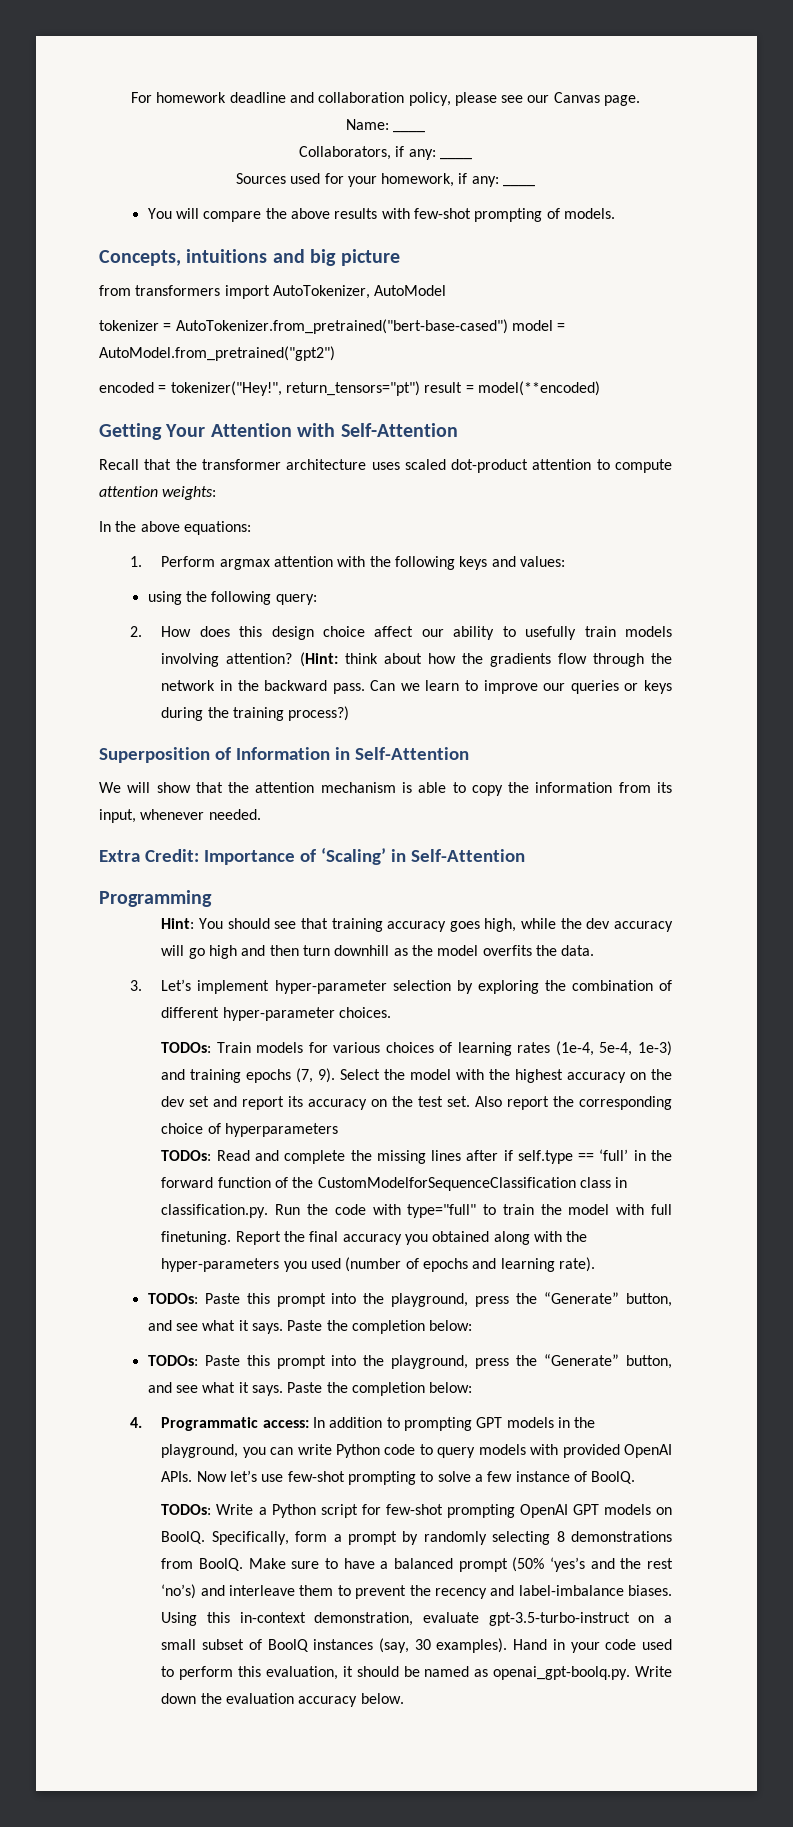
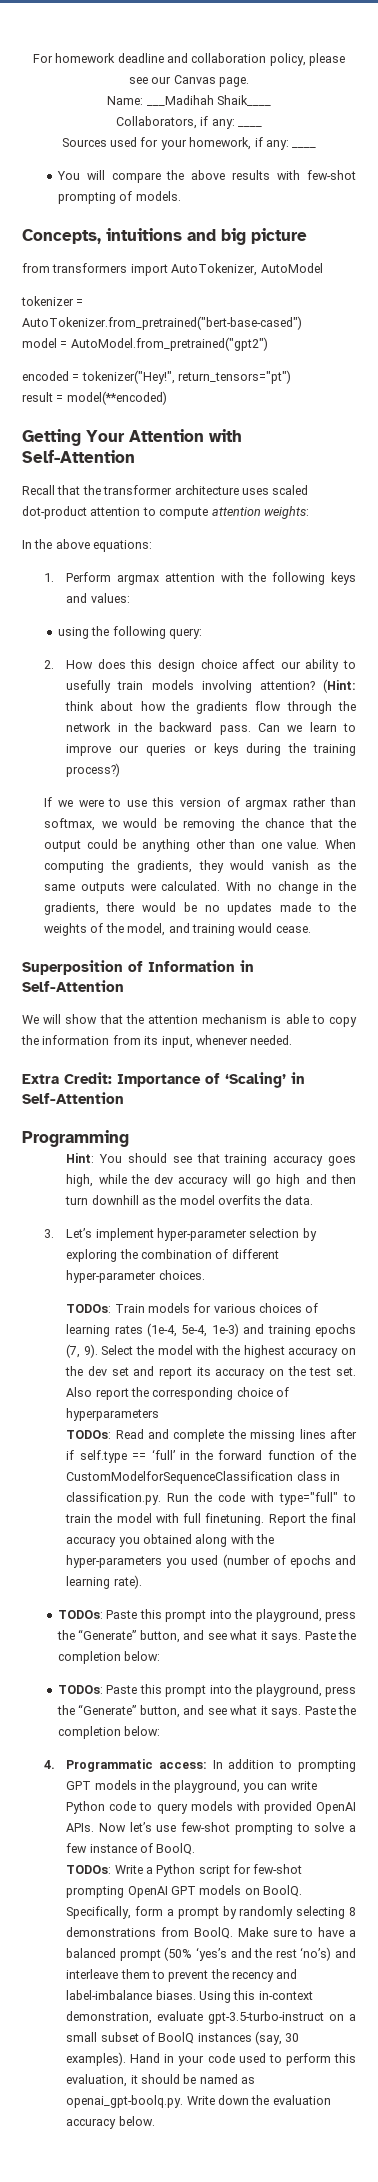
[393,130,426,133] ____ -> [146,95,271,106] ___Madihah Shaik____
(508, 326) none -> (302, 323) //
(420, 388) none -> (292, 377) //
(350, 713) none -> [44,797,357,810] [44,818,356,831] [44,839,356,852] [44,860,356,873] [44,881,356,894] [44,902,356,915] [44,923,311,936] // If we were to use this version of argmax rather than softmax, we would be removing the chance that the output could be anything other than one value. When computing the gradients, they would vanish as the same outputs were calculated. With no change in the gradients, there would be no updates made to the weights of the model, and training would cease.

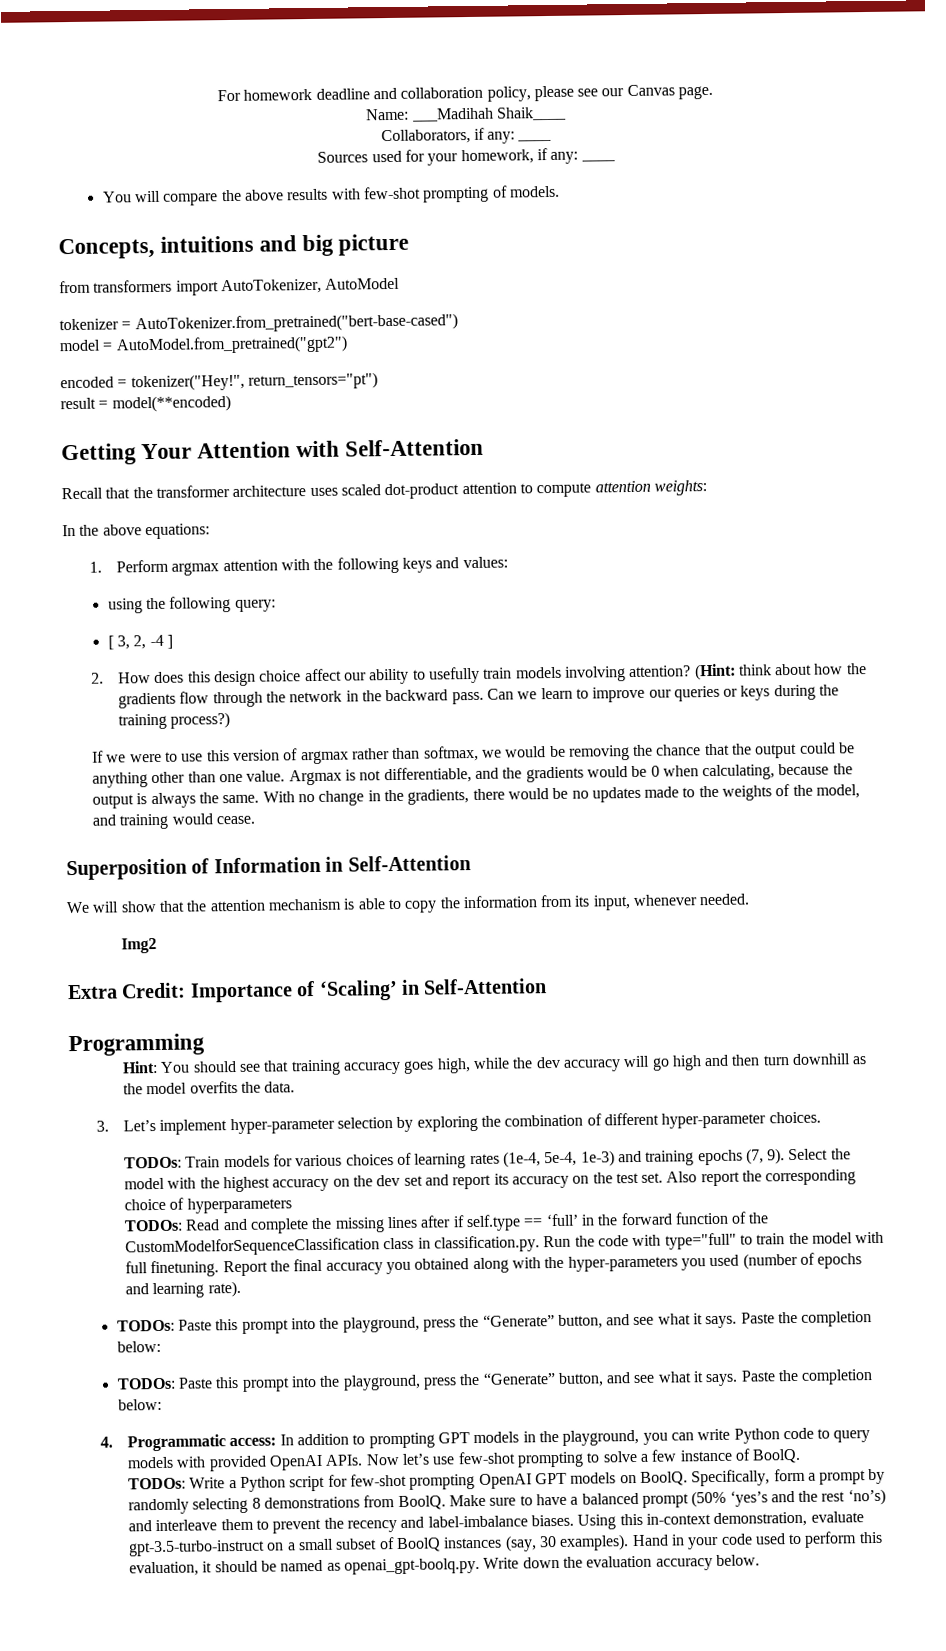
(202, 633) none -> [107,634,173,650] // [ 3, 2, -4 ]
[325,839,356,849] [44,860,356,873] [44,881,221,894] When computing the gradients, they would vanish as the same outputs were calculated. -> [288,763,853,786] [92,792,260,809] Argmax is not differentiable, and the gradients would be 0 when calculating, because the output is always the same.
(293, 1040) none -> [121,937,158,954] // Img2

